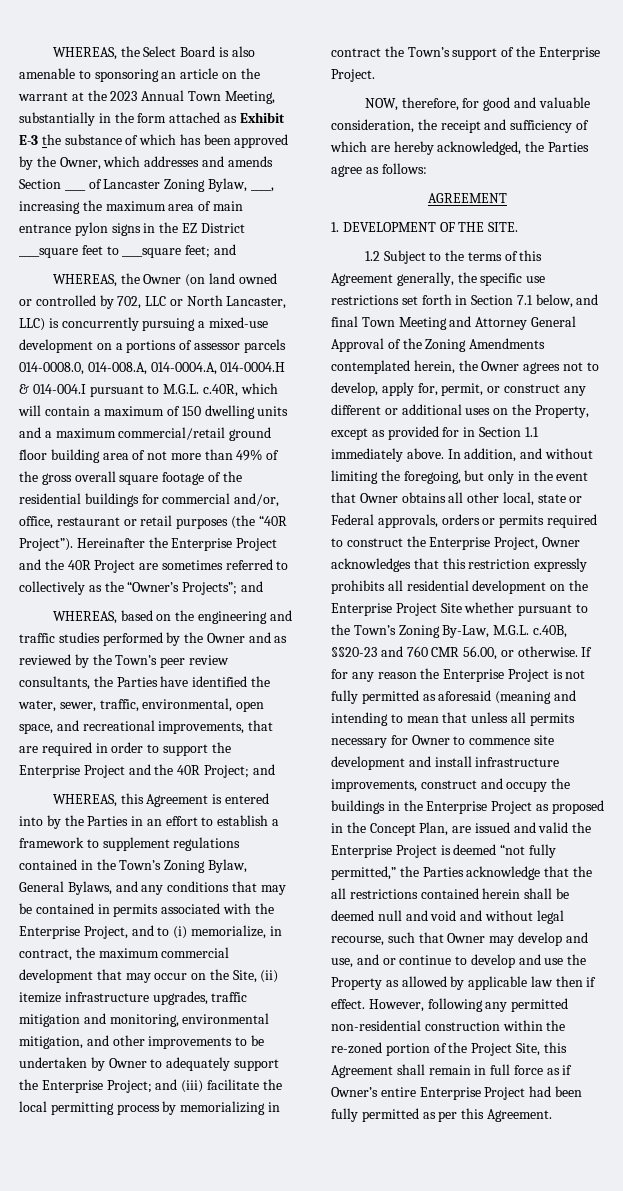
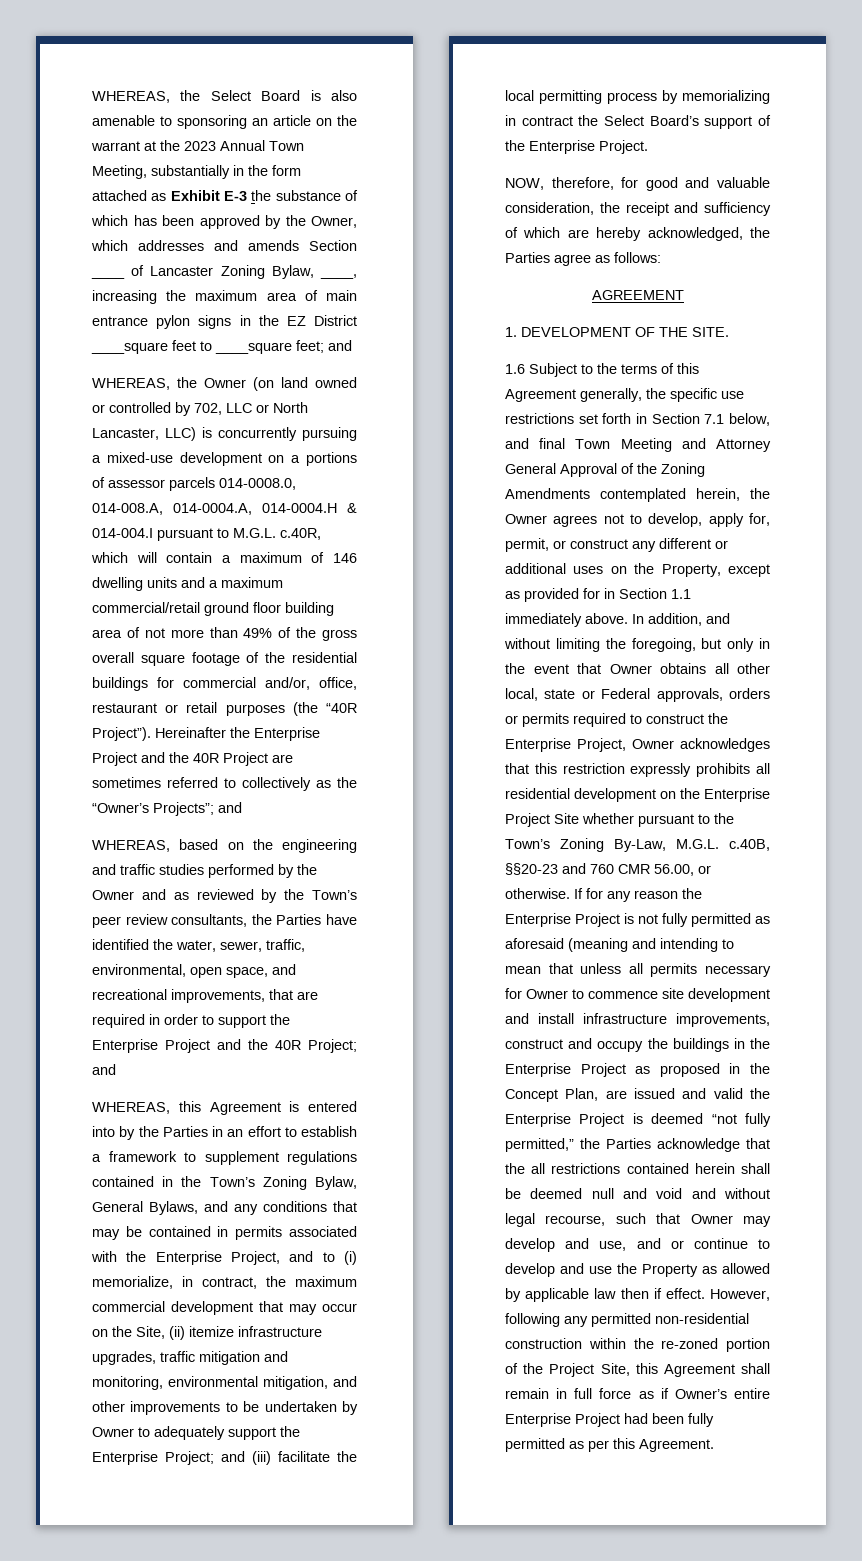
[181,406,201,416] 150 -> [333,553,357,563] 146
[407,47,450,57] Town’s -> [604,115,699,126] Select Board’s
[364,251,380,261] 1.2 -> [505,364,525,374] 1.6

